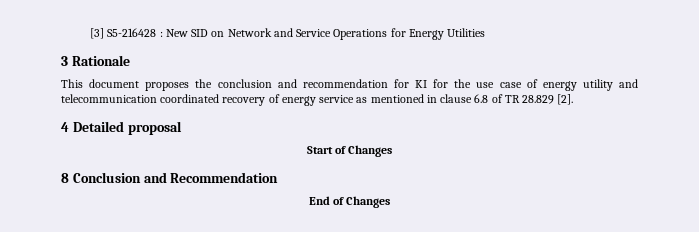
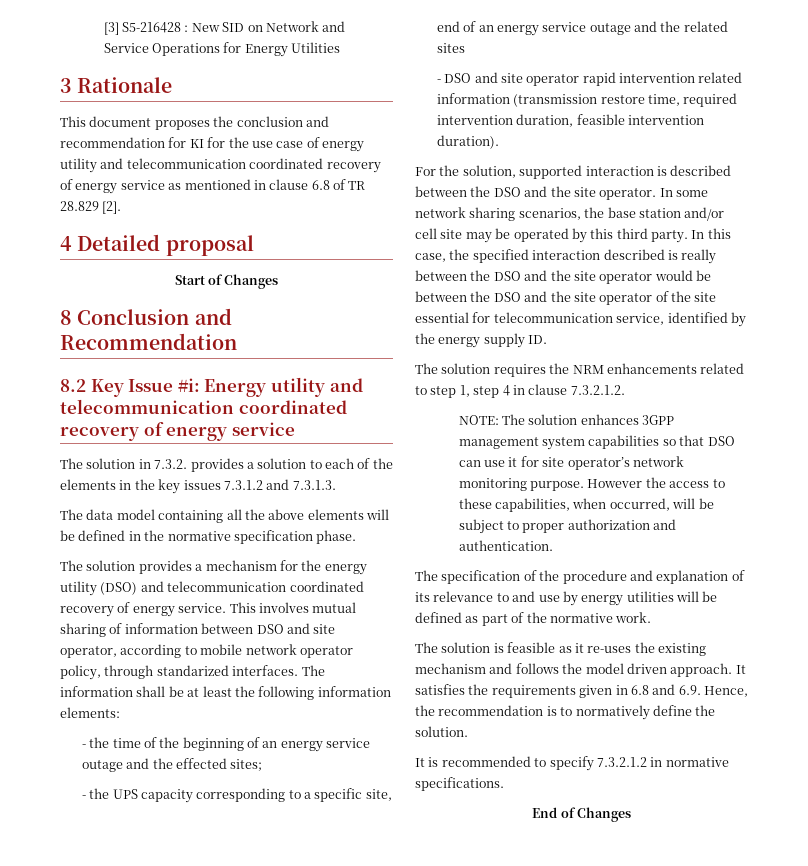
(279, 177) none -> [60,377,363,397] [60,399,347,414] [60,422,295,441] [60,458,393,472] [60,479,336,494] [60,509,389,523] [60,530,357,544] [60,560,367,575] [60,581,364,596] [60,602,357,617] [60,623,336,637] [60,644,353,658] [60,665,325,680] [60,686,391,700] [60,707,120,718] [81,737,371,752] [81,758,263,772] [81,788,392,803] [436,21,728,36] [436,43,465,53] [436,72,743,86] [436,93,738,107] [436,114,704,127] [436,135,499,149] [415,165,732,179] [415,186,708,200] [415,207,725,221] [415,228,731,243] [415,249,717,264] [415,270,711,284] [415,291,717,305] [415,312,746,327] [415,333,548,348] [415,363,745,377] [415,384,625,398] [458,414,675,425] [458,435,735,450] [458,456,684,470] [458,477,725,491] [458,498,714,512] [458,519,677,534] [458,540,553,551] [415,570,745,584] [415,591,718,606] [415,612,652,626] [415,642,706,656] [415,663,746,677] [415,684,748,698] [415,705,716,720] [415,726,468,737] [415,756,729,771] [415,777,504,791] // 8.2 Key Issue #i: Energy utility and telecommunication coordinated recovery of energy service // The solution in 7.3.2. provides a solution to each of the elements in the key issues 7.3.1.2 and 7.3.1.3. // The data model containing all the above elements will be defined in the normative specification phase. // The solution provides a mechanism for the energy utility (DSO) and telecommunication coordinated recovery of energy service. This involves mutual sharing of information between DSO and site operator, according to mobile network operator policy, through standarized interfaces. The information shall be at least the following information elements: // - the time of the beginning of an energy service outage and the effected sites; // - the UPS capacity corresponding to a specific site, end of an energy service outage and the related sites // - DSO and site operator rapid intervention related information (transmission restore time, required intervention duration, feasible intervention duration). // For the solution, supported interaction is described between the DSO and the site operator. In some network sharing scenarios, the base station and/or cell site may be operated by this third party. In this case, the specified interaction described is really between the DSO and the site operator would be between the DSO and the site operator of the site essential for telecommunication service, identified by the energy supply ID. // The solution requires the NRM enhancements related to step 1, step 4 in clause 7.3.2.1.2. // NOTE: The solution enhances 3GPP management system capabilities so that DSO can use it for site operator’s network monitoring purpose. However the access to these capabilities, when occurred, will be subject to proper authorization and authentication. // The specification of the procedure and explanation of its relevance to and use by energy utilities will be defined as part of the normative work. // The solution is feasible as it re-uses the existing mechanism and follows the model driven approach. It satisfies the requirements given in 6.8 and 6.9. Hence, the recommendation is to normatively define the solution. // It is recommended to specify 7.3.2.1.2 in normative specifications.

